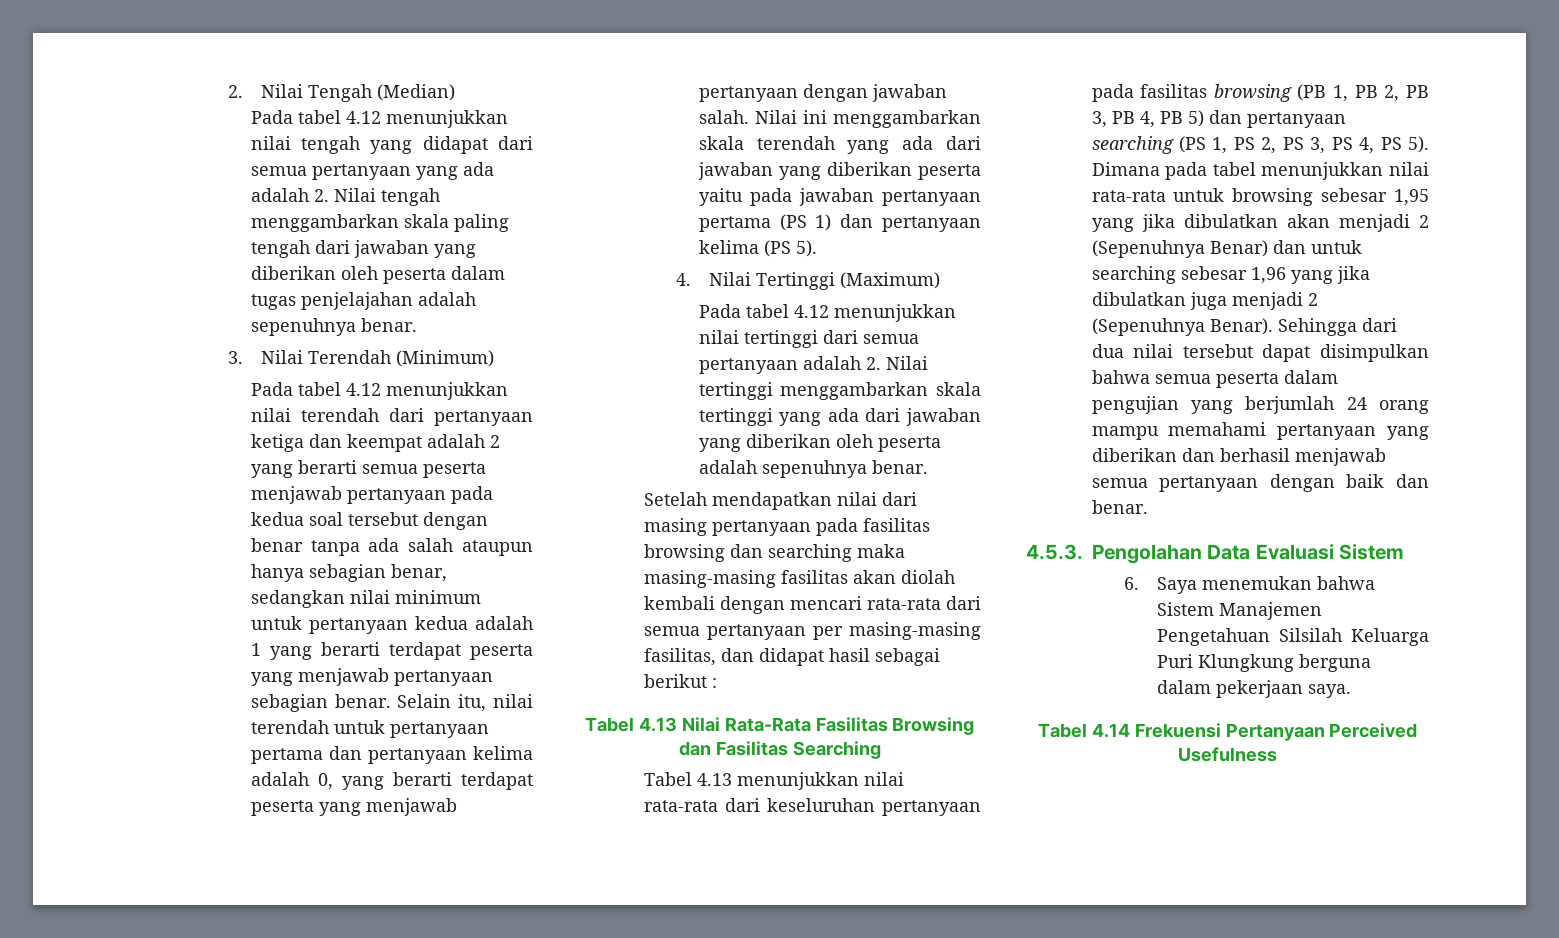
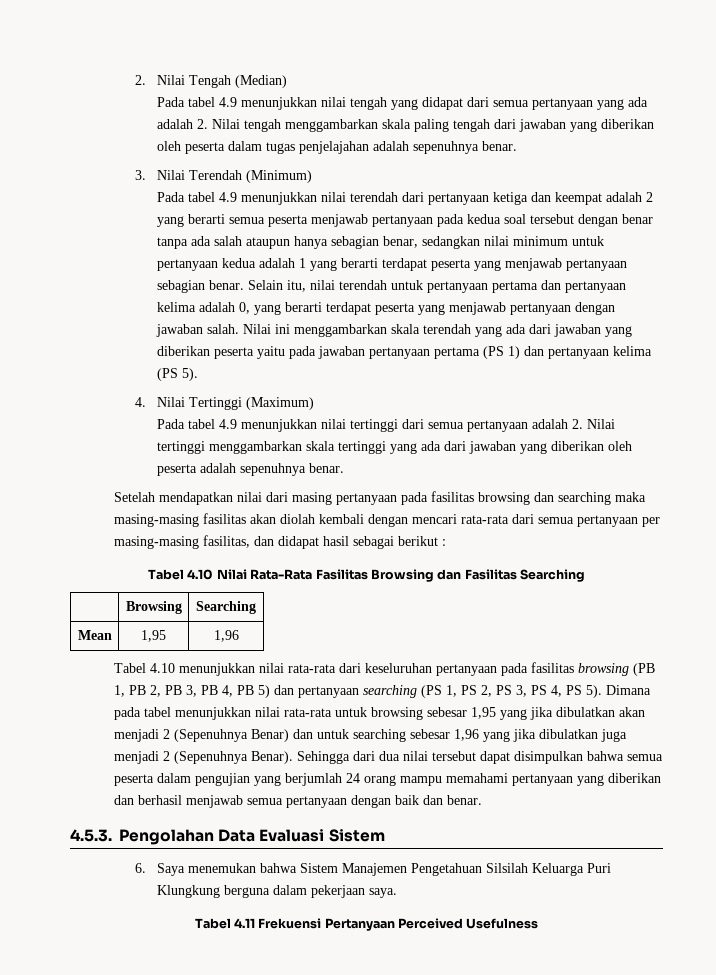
[345,111,381,124] 4.12 -> [219,97,238,107] 4.9
[345,383,381,396] 4.12 -> [219,192,238,202] 4.9
[793,305,829,318] 4.12 -> [219,419,238,429] 4.9
[638,717,677,732] 4.13 -> [187,569,214,580] 4.10
[643,772,732,786] // Tabel 4.13 -> [125,601,182,614] [196,601,256,614] [77,630,112,640] [141,630,166,642] [213,630,239,642] [113,663,175,673] // | Browsing | Searching // Mean | 1,95 | 1,96 // Tabel 4.10
[1091,723,1130,738] 4.14 -> [233,918,255,928] 4.11

